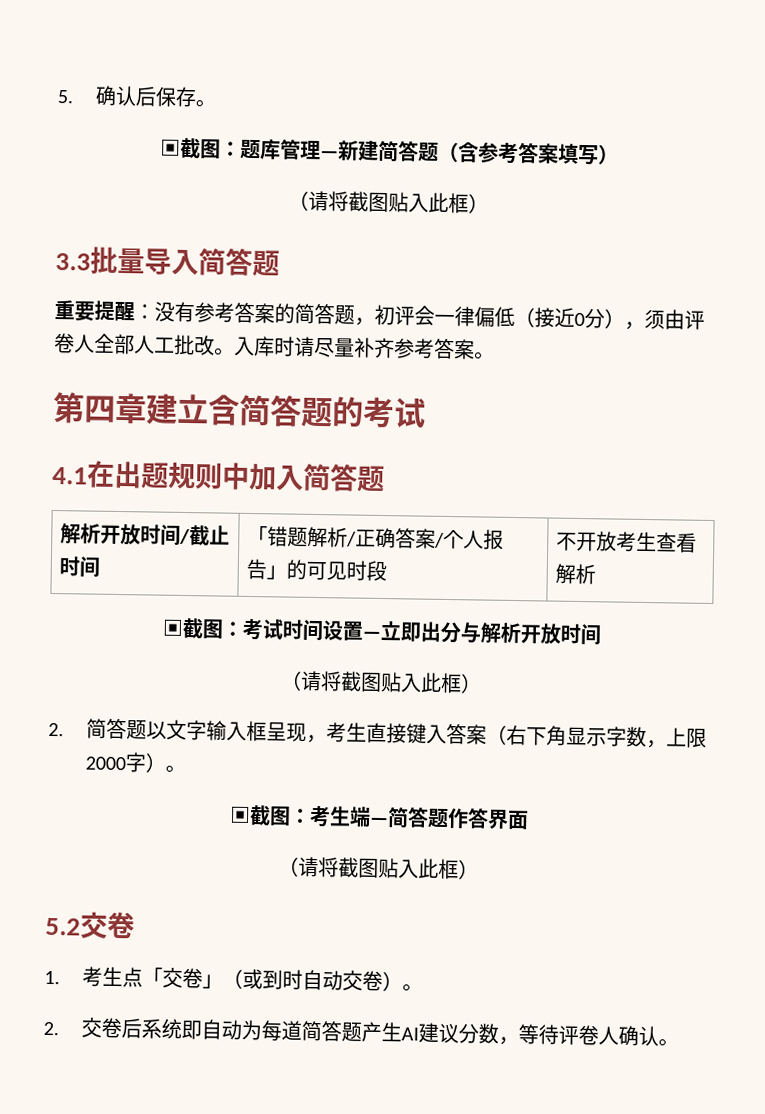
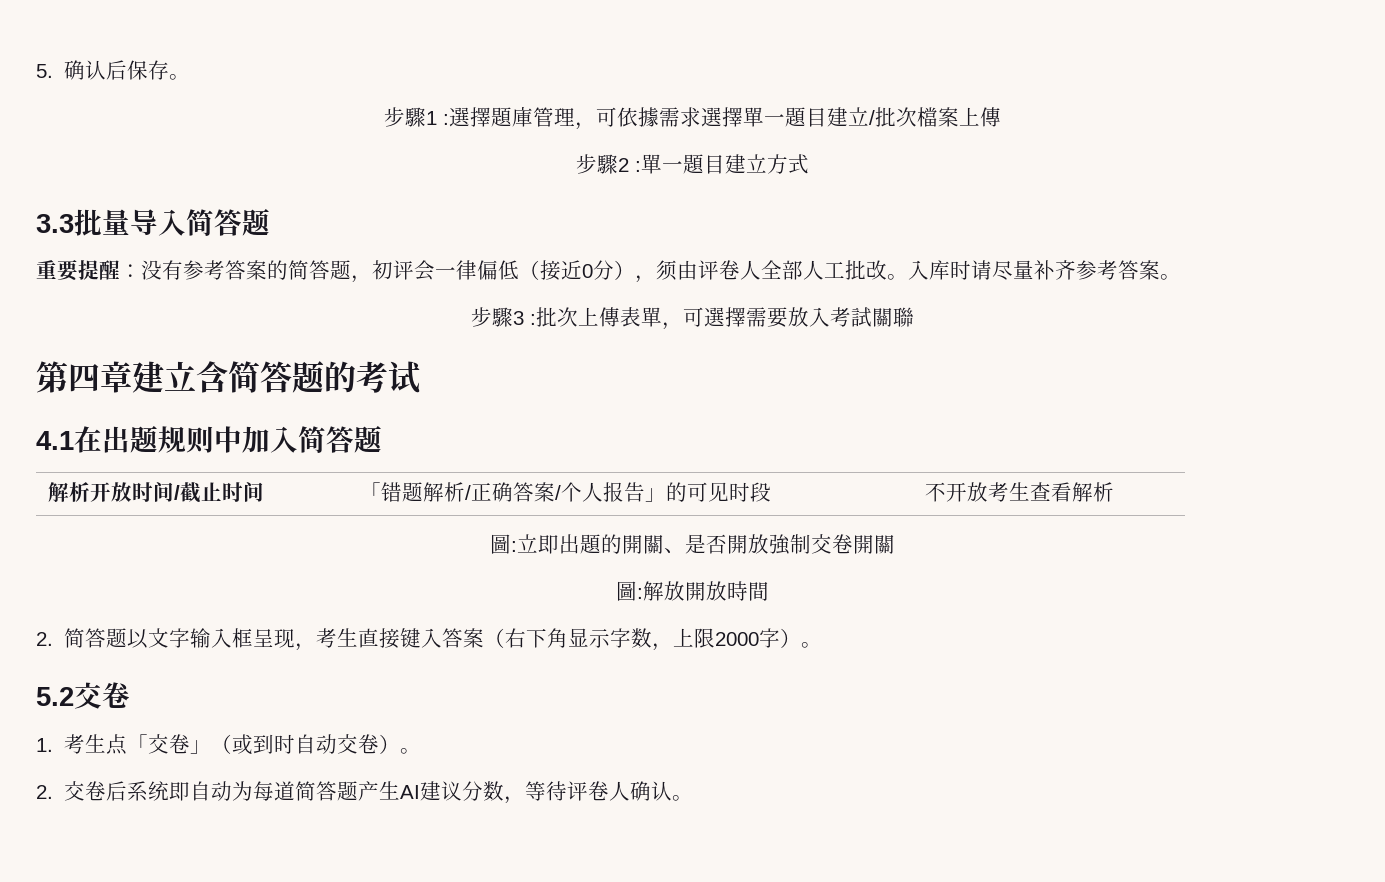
[159,137,619,166] [287,190,489,214] ▣截图：题库管理—新建简答题（含参考答案填写） // （请将截图贴入此框） -> [384,107,1001,130] [576,154,809,174] 步驟1 :選擇題庫管理，可依據需求選擇單一題目建立/批次檔案上傳 // 步驟2 :單一題目建立方式
(495, 355) none -> [471,307,914,330] // 步驟3 :批次上傳表單，可選擇需要放入考試關聯
[161,617,602,646] [279,670,482,694] ▣截图：考试时间设置—立即出分与解析开放时间 // （请将截图贴入此框） -> [490,534,895,555] [616,581,769,601] 圖:立即出題的開關、是否開放強制交卷開關 // 圖:解放開放時間
[228,805,529,830] [277,856,479,880] // ▣截图：考生端—简答题作答界面 // （请将截图贴入此框） -> (823, 645) none

